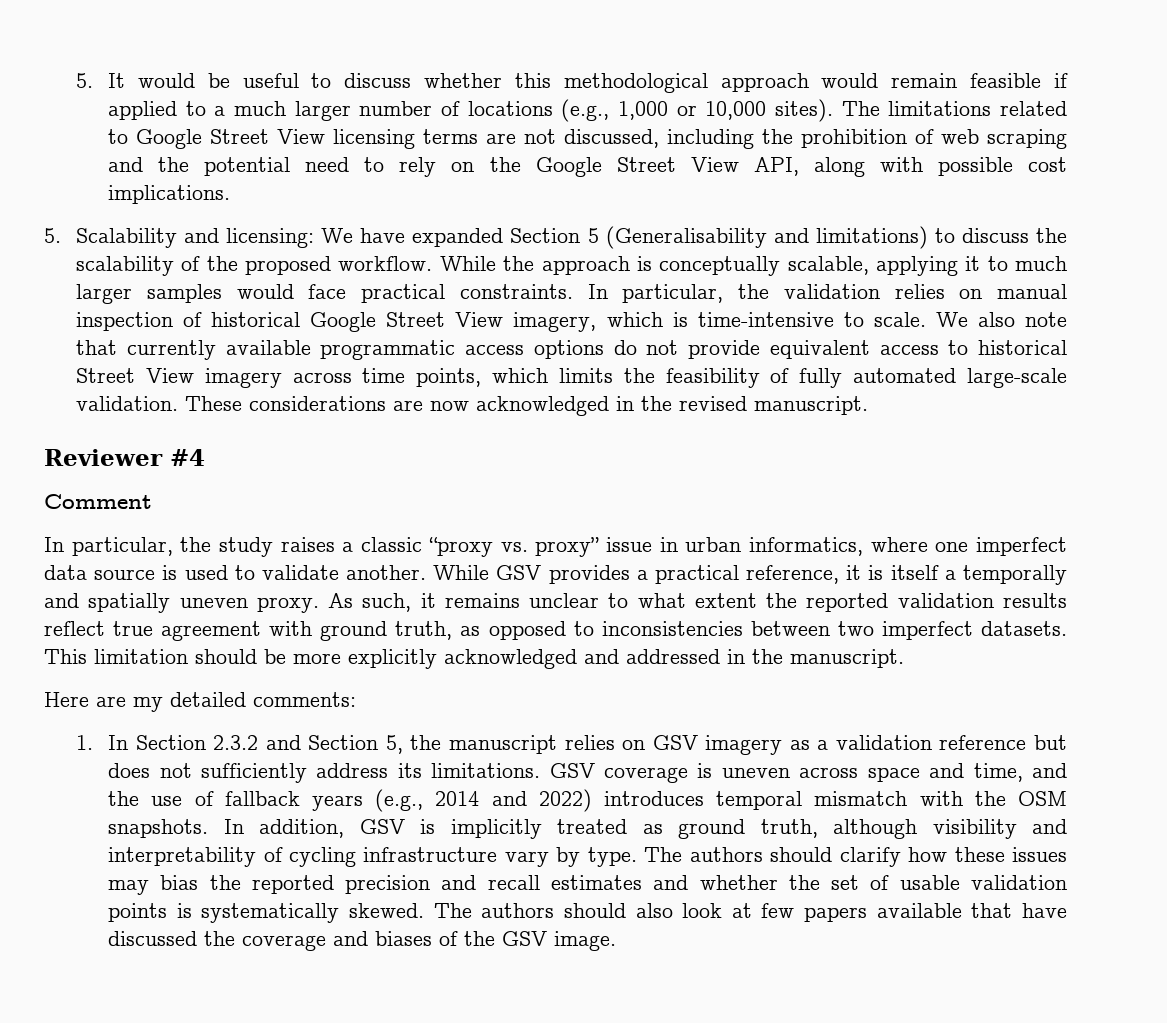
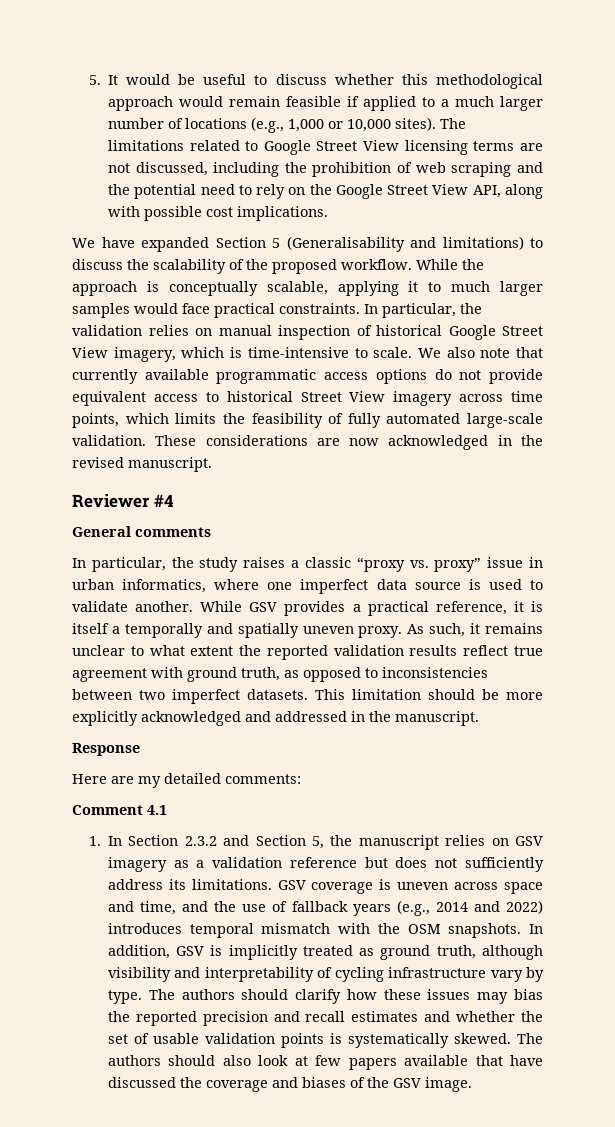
[44,228,315,248] 5. Scalability and licensing: -> (328, 213) none
[44,494,152,509] Comment -> [72,526,211,537] General comments
(904, 658) none -> [72,743,140,756] // Response
(356, 699) none -> [72,805,167,815] // Comment 4.1

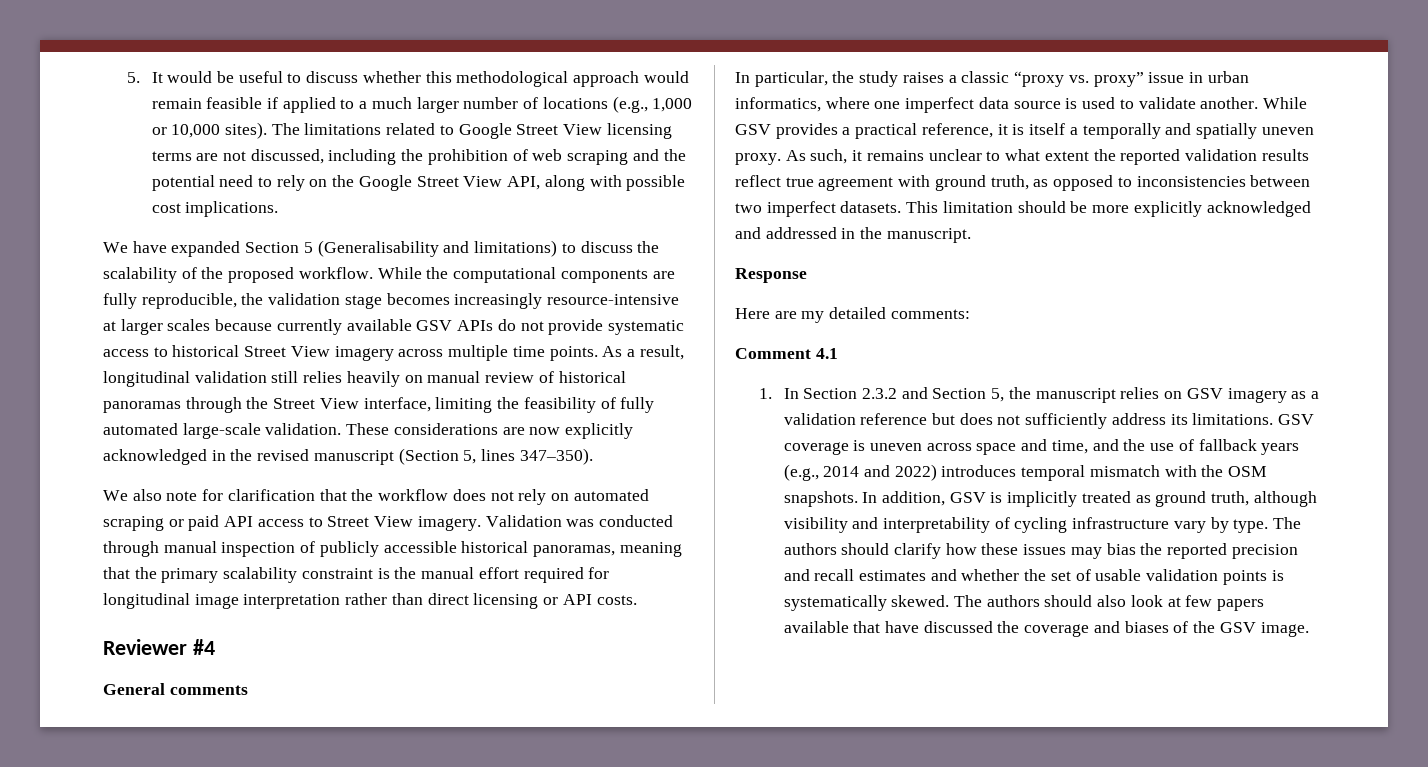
[72,281,543,296] [72,303,482,318] [72,325,543,340] [72,347,543,362] [72,369,427,384] approach is conceptually scalable, applying it to much larger samples would face practical constraints. In particular, the validation relies on manual inspection of historical Google Street View imagery, which is time-intensive to scale. We also note that currently available programmatic access options -> [453,267,675,283] [103,293,680,309] [103,319,494,335] computational components are fully reproducible, the validation stage becomes increasingly resource-intensive at larger scales because currently available GSV APIs
[72,391,146,406] equivalent -> [607,320,684,335] systematic
[511,391,543,402] [72,413,217,428] time points, which limits -> [448,345,684,361] [103,371,626,387] [103,397,493,413] multiple time points. As a result, longitudinal validation still relies heavily on manual review of historical panoramas through the Street View interface, limiting
(380, 442) none -> [565,423,634,439] explicitly
[128,457,212,472] manuscript. -> [313,448,593,465] [103,489,649,505] [103,515,673,531] [103,541,682,557] [103,567,610,583] [103,593,637,609] manuscript (Section 5, lines 347–350). // We also note for clarification that the workflow does not rely on automated scraping or paid API access to Street View imagery. Validation was conducted through manual inspection of publicly accessible historical panoramas, meaning that the primary scalability constraint is the manual effort required for longitudinal image interpretation rather than direct licensing or API costs.

